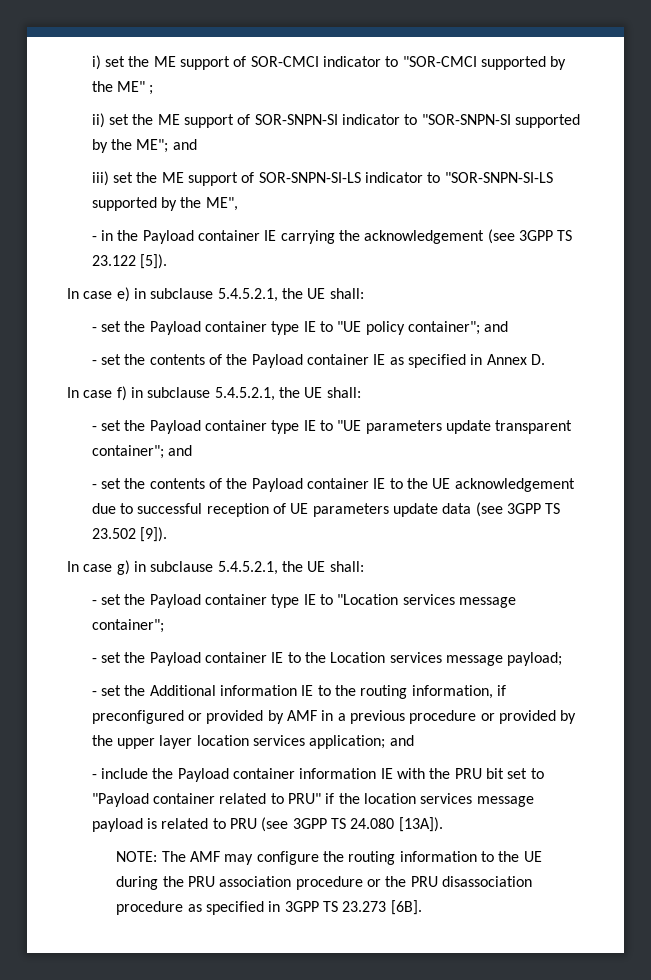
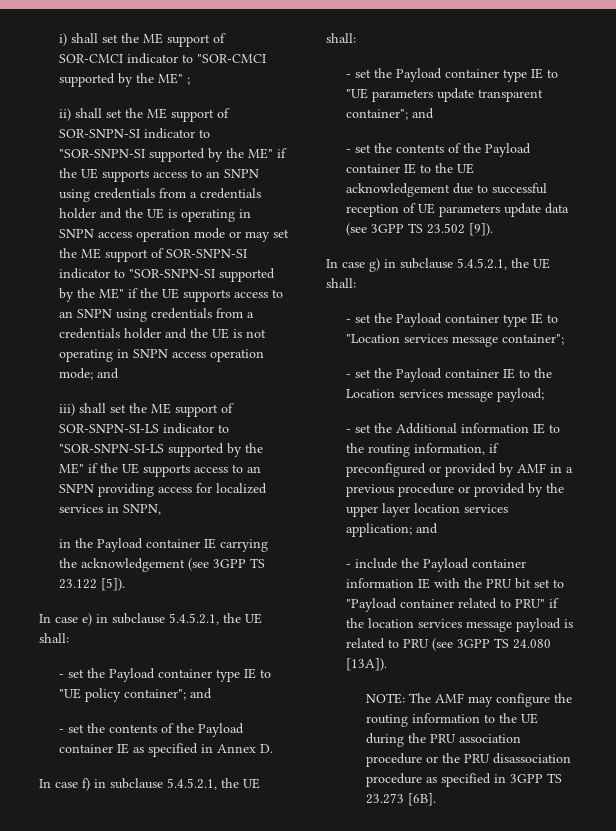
(101, 62) none -> [71,33,99,43] shall
(105, 120) none -> [75,108,103,118] shall
[136,139,169,153] ME"; -> [248,148,288,159] [59,168,260,182] [59,188,262,202] [59,208,252,222] [59,228,290,242] [59,248,248,262] [59,268,276,282] [59,288,284,302] [59,308,255,322] [59,328,267,339] [59,349,265,362] [59,368,94,380] ME" if the UE supports access to an SNPN using credentials from a credentials holder and the UE is operating in SNPN access operation mode or may set the ME support of SOR-SNPN-SI indicator to "SOR-SNPN-SI supported by the ME" if the UE supports access to an SNPN using credentials from a credentials holder and the UE is not operating in SNPN access operation mode;
(109, 178) none -> [79,403,107,413] shall
[205,197,238,211] [91,236,97,241] ME", // - -> [59,463,262,477] [59,483,268,497] [59,504,162,515] ME" if the UE supports access to an SNPN providing access for localized services in SNPN, //

